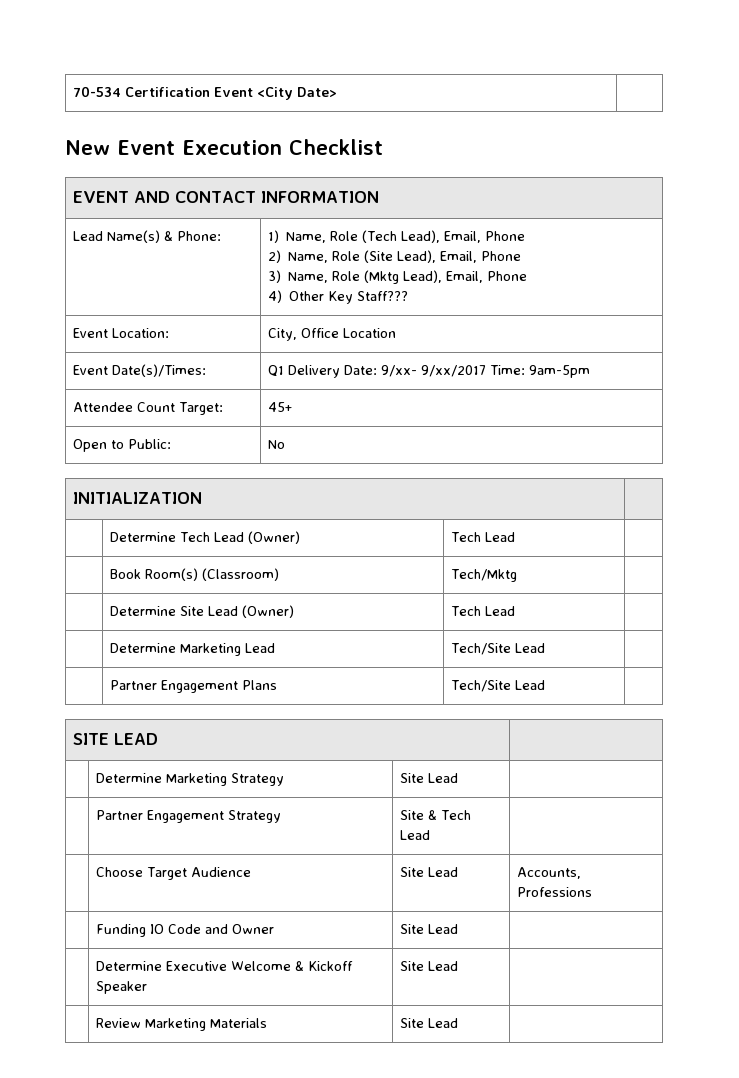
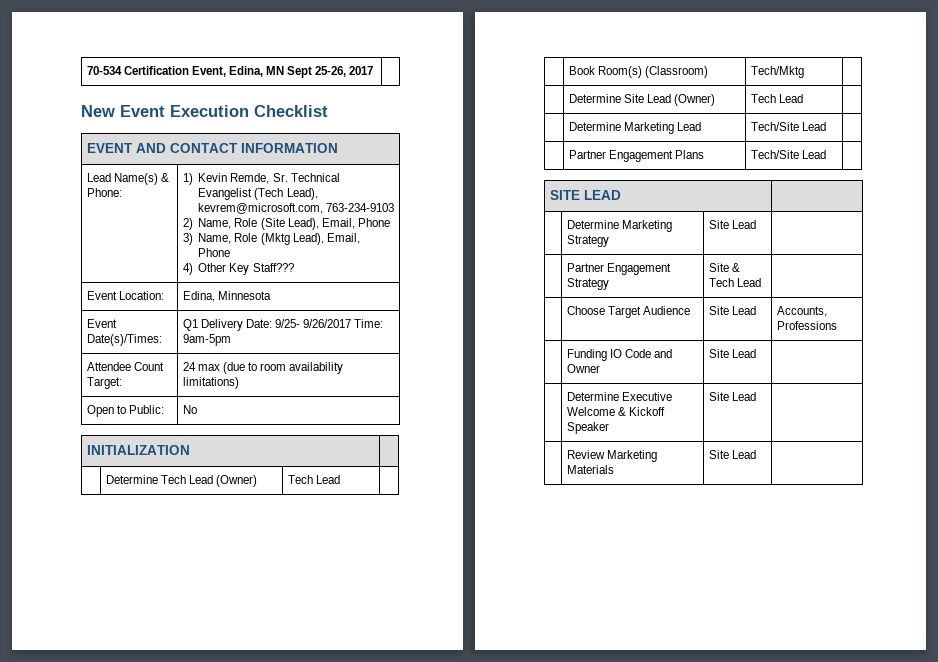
[213,87,337,100] Event <City Date> -> [191,66,374,78] Event, Edina, MN Sept 25-26, 2017
[285,230,525,243] Name, Role (Tech Lead), Email, Phone -> [198,173,340,184] [198,188,318,200] [198,203,395,214] Kevin Remde, Sr. Technical Evangelist (Tech Lead), kevrem@microsoft.com, 763-234-9103
[267,328,396,341] City, Office Location -> [182,291,271,302] Edina, Minnesota
[380,365,486,377] 9/xx- 9/xx/2017 -> [274,319,351,328] 9/25- 9/26/2017
[267,402,292,412] 45+ -> [182,362,344,374] [182,377,239,389] 24 max (due to room availability limitations)

